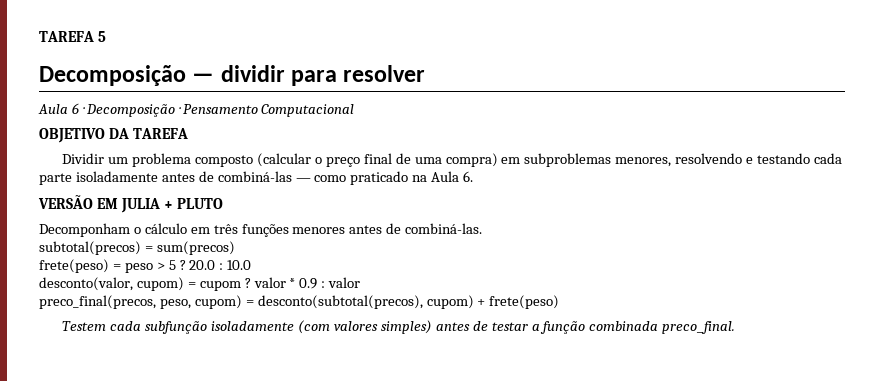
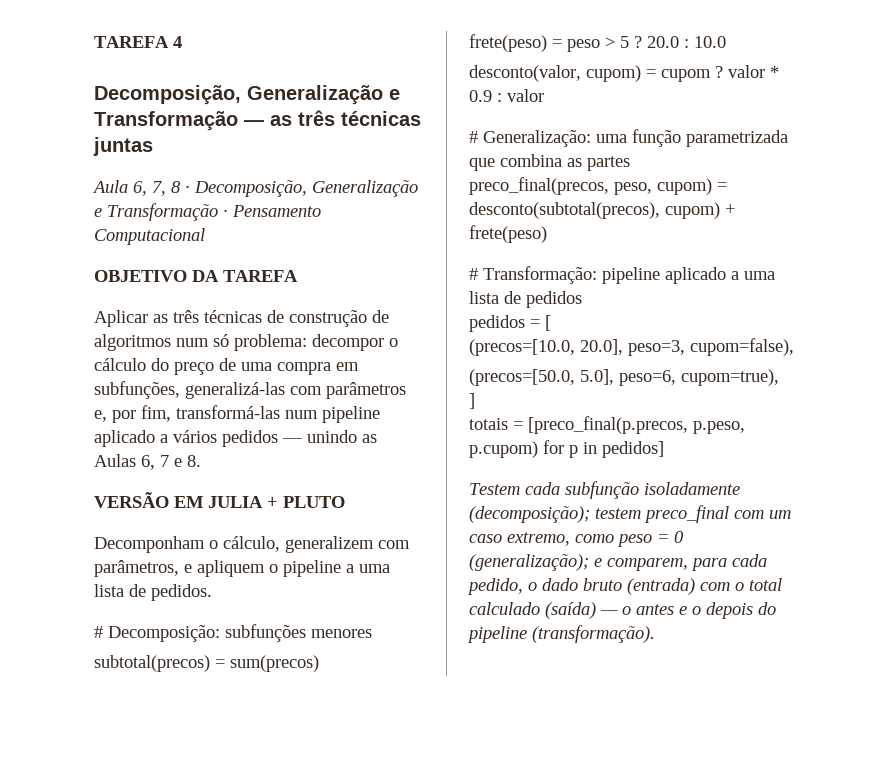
[39,31,106,42] [39,65,426,86] [38,103,175,117] TAREFA 5 // Decomposição — dividir para resolver // Aula 6 · Decomposição -> [94,36,182,48] [94,85,400,105] [94,110,421,131] [93,137,153,156] [92,180,418,197] [94,203,218,221] TAREFA 4 // Decomposição, Generalização e Transformação — as três técnicas juntas // Aula 6, 7, 8 · Decomposição, Generalização e Transformação
[62,153,842,167] [39,171,474,185] Dividir um problema composto (calcular o preço final de uma compra) em subproblemas menores, resolvendo e testando cada parte isoladamente antes de combiná-las — como praticado na Aula 6. -> [94,310,389,327] [94,334,398,351] [94,358,359,375] [94,381,406,399] [94,405,380,423] [94,430,377,447] [94,454,201,470] Aplicar as três técnicas de construção de algoritmos num só problema: decompor o cálculo do preço de uma compra em subfunções, generalizá-las com parâmetros e, por fim, transformá-las num pipeline aplicado a vários pedidos — unindo as Aulas 6, 7 e 8.
[144,223,483,237] cálculo em três funções menores antes de combiná-las. -> [223,536,410,553] [94,560,390,577] [94,584,212,601] [94,624,372,642] cálculo, generalizem com parâmetros, e apliquem o pipeline a uma lista de pedidos. // # Decomposição: subfunções menores
(361, 282) none -> [469,129,788,147] [469,154,630,171] // # Generalização: uma função parametrizada que combina as partes
[62,320,736,334] Testem cada subfunção isoladamente (com valores simples) antes de testar a função combinada preco_final. -> [469,266,775,284] [469,291,582,308] [469,315,551,332] [469,338,794,356] [469,369,779,386] [469,393,475,409] [469,416,745,434] [469,440,664,458] [469,481,740,499] [469,505,791,523] [469,531,684,547] [469,554,767,571] [467,578,782,595] [469,602,776,619] [467,625,655,643] # Transformação: pipeline aplicado a uma lista de pedidos // pedidos = [ // (precos=[10.0, 20.0], peso=3, cupom=false), // (precos=[50.0, 5.0], peso=6, cupom=true), // ] // totais = [preco_final(p.precos, p.peso, p.cupom) for p in pedidos] // Testem cada subfunção isoladamente (decomposição); testem preco_final com um caso extremo, como peso = 0 (generalização); e comparem, para cada pedido, o dado bruto (entrada) com o total calculado (saída) — o antes e o depois do pipeline (transformação).

